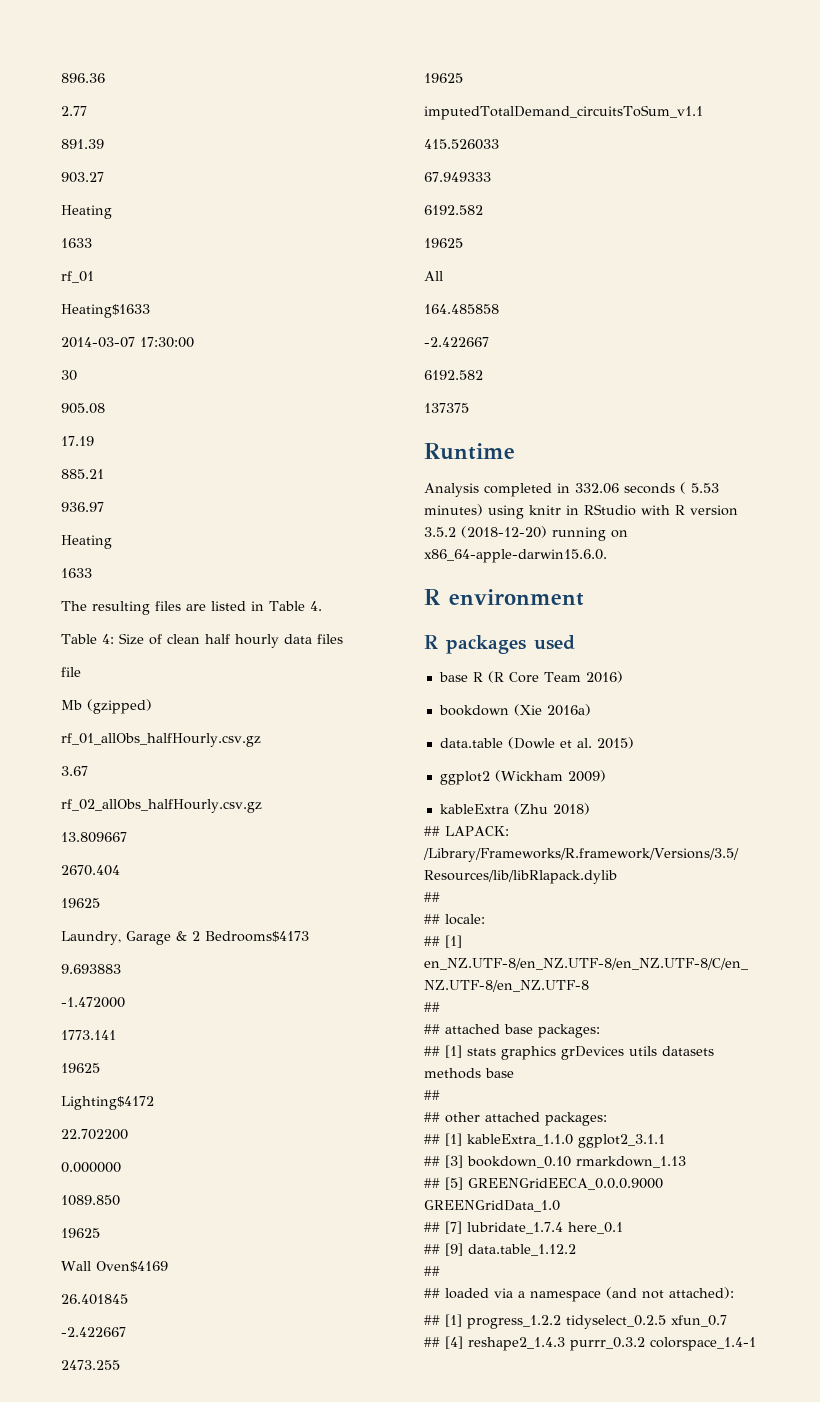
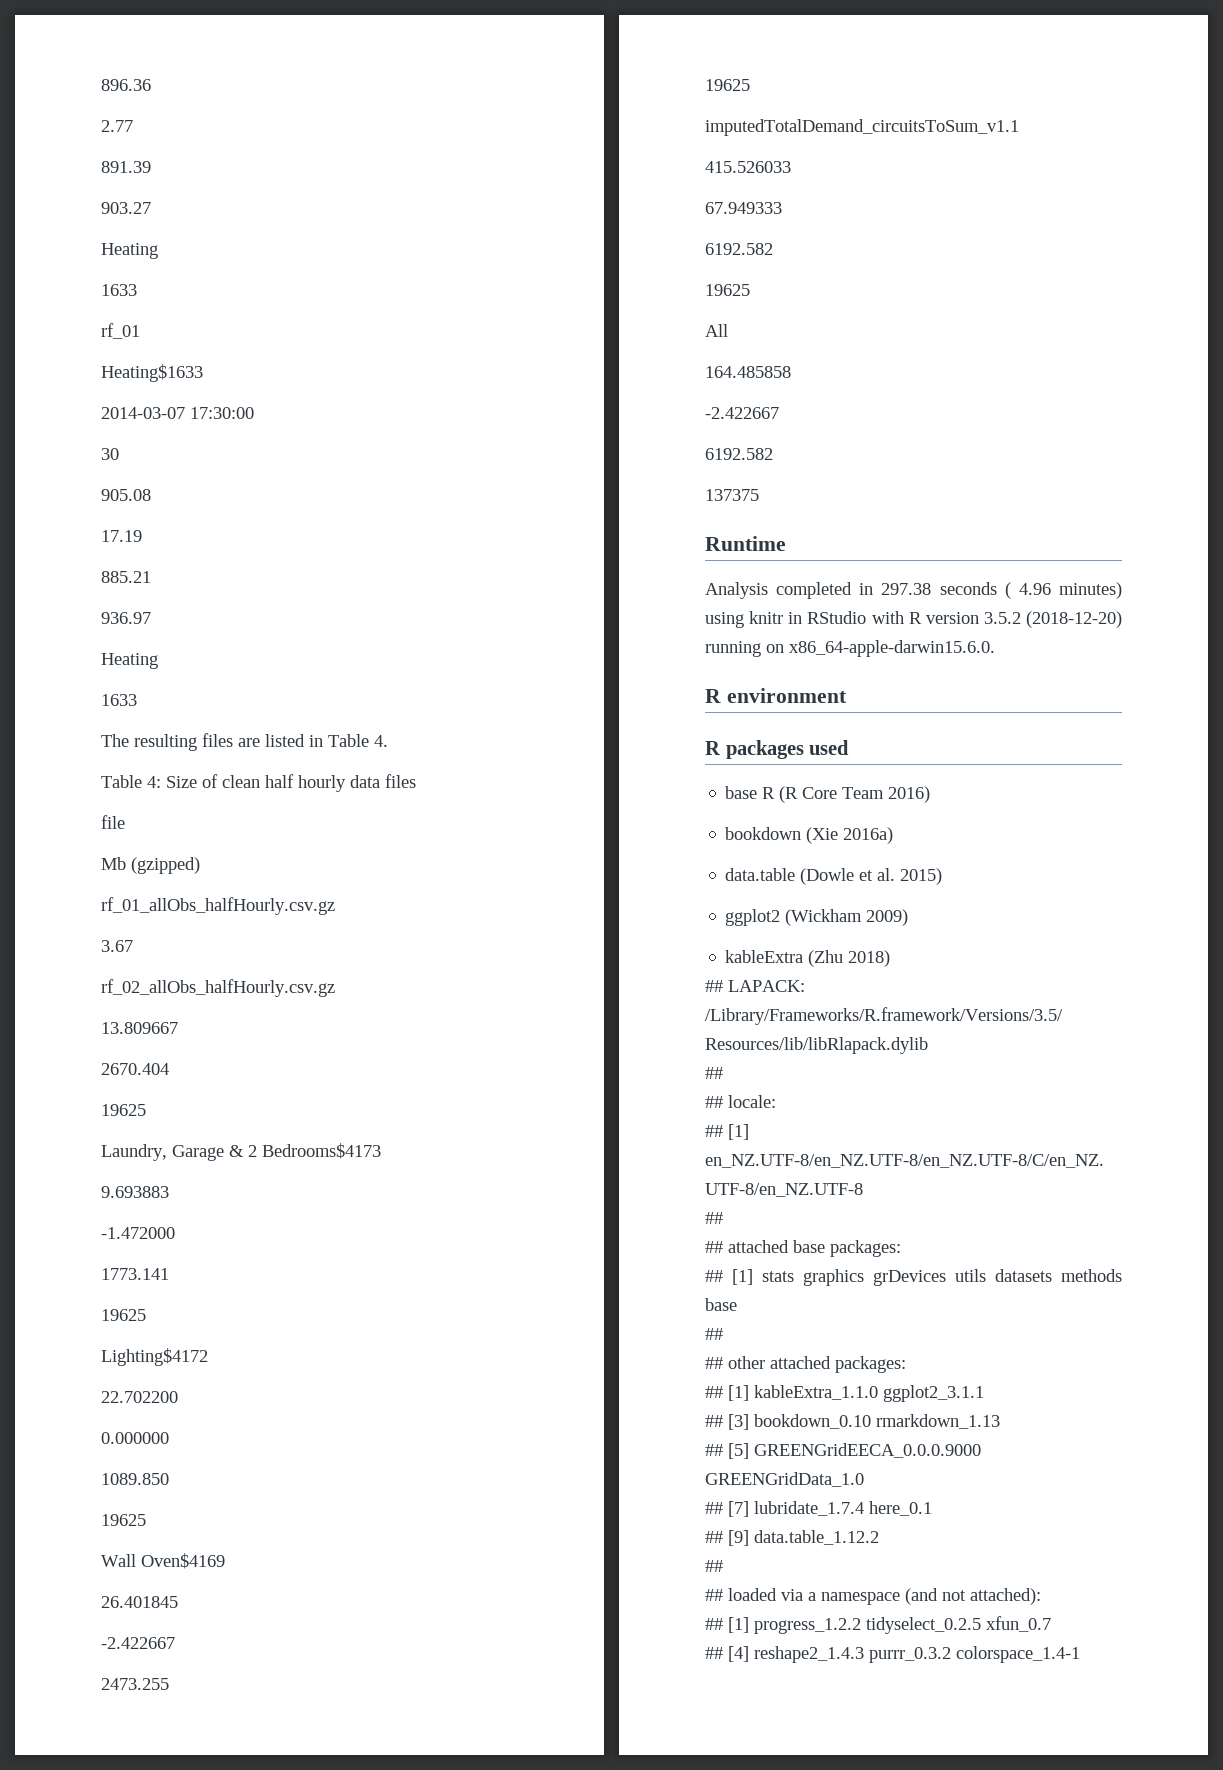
[575,483,619,494] 332.06 -> [881,583,932,595] 297.38
[691,483,719,493] 5.53 -> [1018,583,1051,595] 4.96

